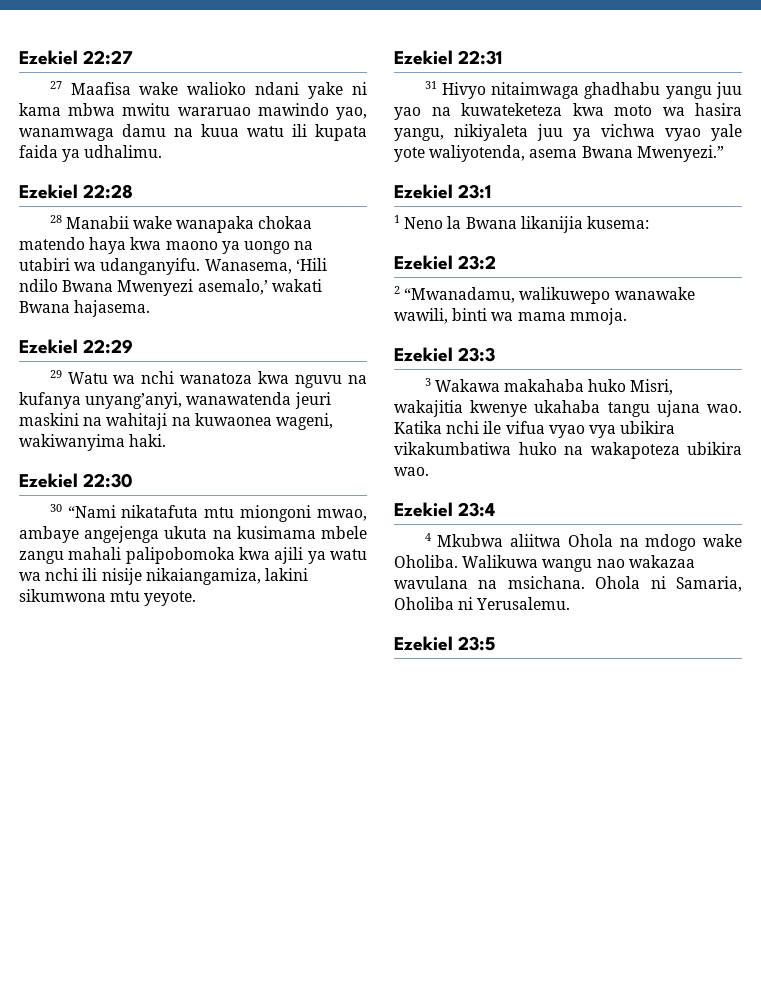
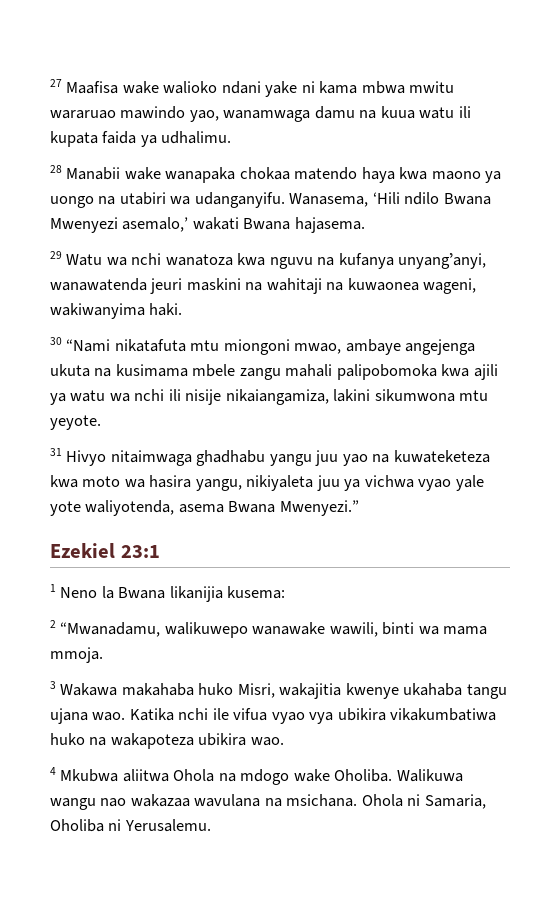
[19,50,134,65] Ezekiel 22:27 // -> (50, 83) none
[19,184,134,199] // Ezekiel 22:28 -> (232, 137) none
[19,339,134,354] // Ezekiel 22:29 -> (365, 225) none
[19,473,134,488] // Ezekiel 22:30 -> (183, 309) none
[394,50,503,65] // Ezekiel 22:31 -> (101, 422) none
[394,255,497,270] // Ezekiel 23:2 -> (286, 592) none
[394,347,496,362] // Ezekiel 23:3 -> (103, 655) none
[394,502,496,517] // Ezekiel 23:4 -> (284, 741) none
[394,636,497,651] // Ezekiel 23:5 -> (211, 825) none

